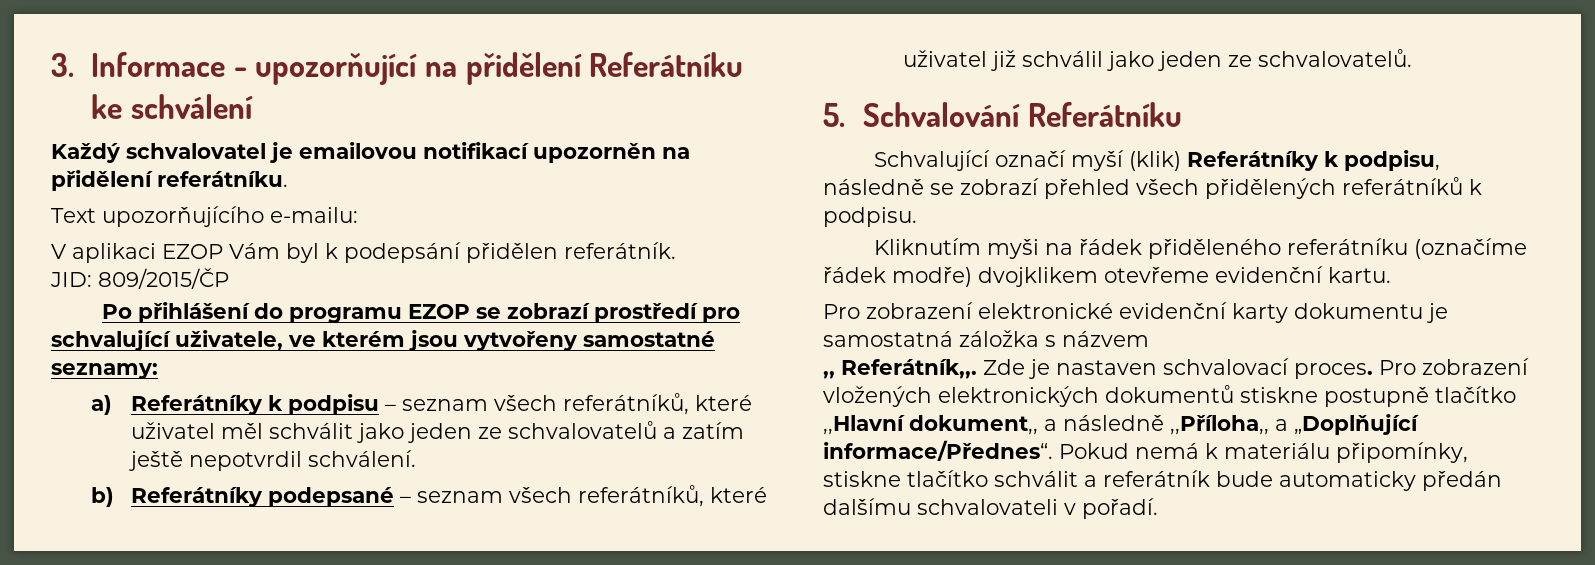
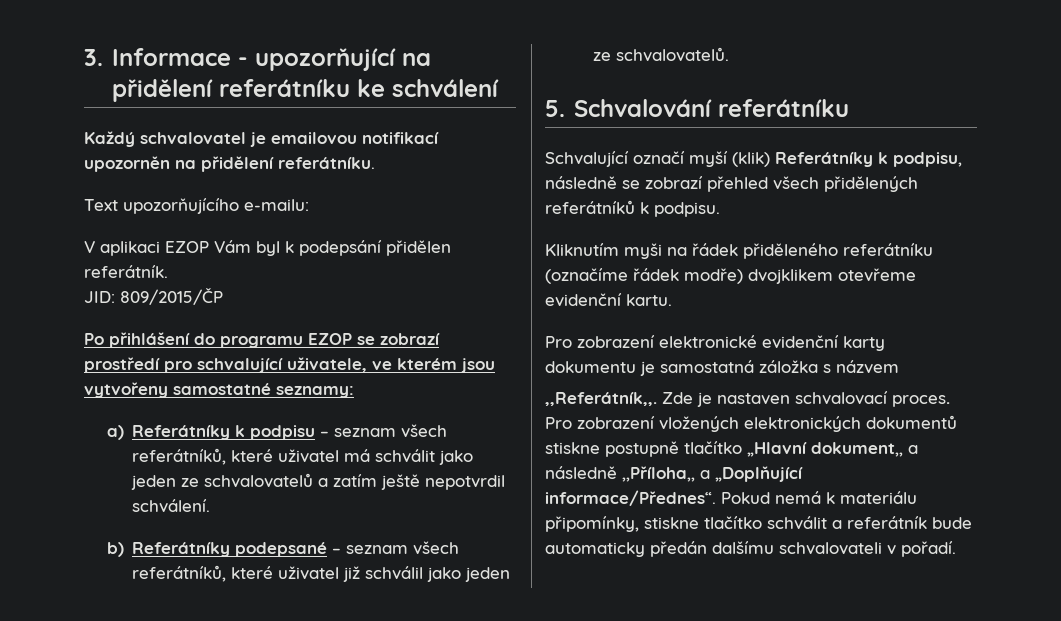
[589,52,744,77] Referátníku -> [218,79,350,97] referátníku
[221,423,264,439] měl -> [344,449,371,462] má
[1027,102,1182,127] Referátníku -> [717,99,849,117] referátníku
[823,359,977,379] ,, Referátník,,. -> [545,392,657,406] ,,Referátník,,.
[823,415,905,435] ,,Hlavní -> [747,442,807,457] „Hlavní

